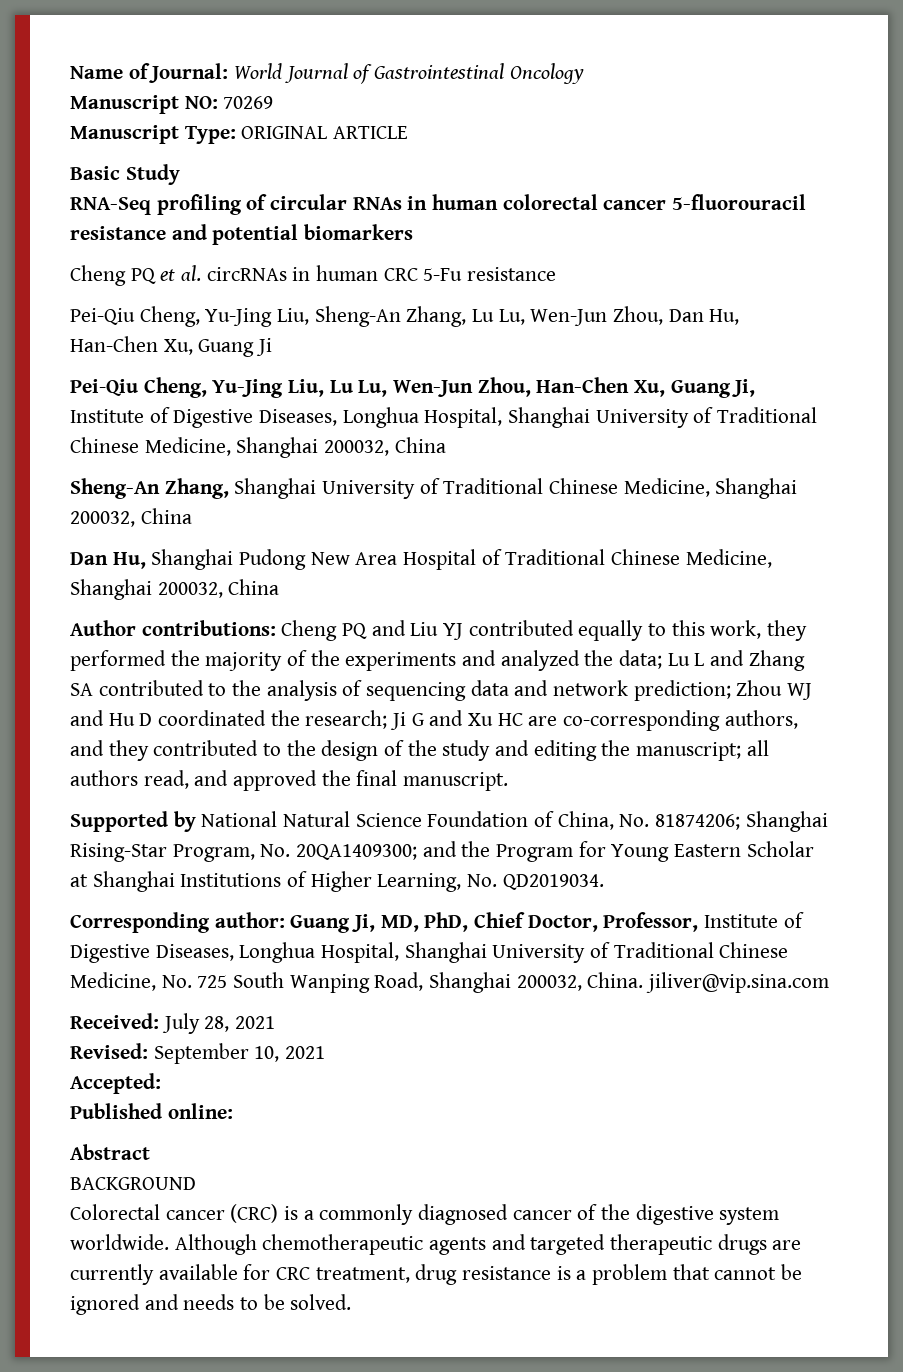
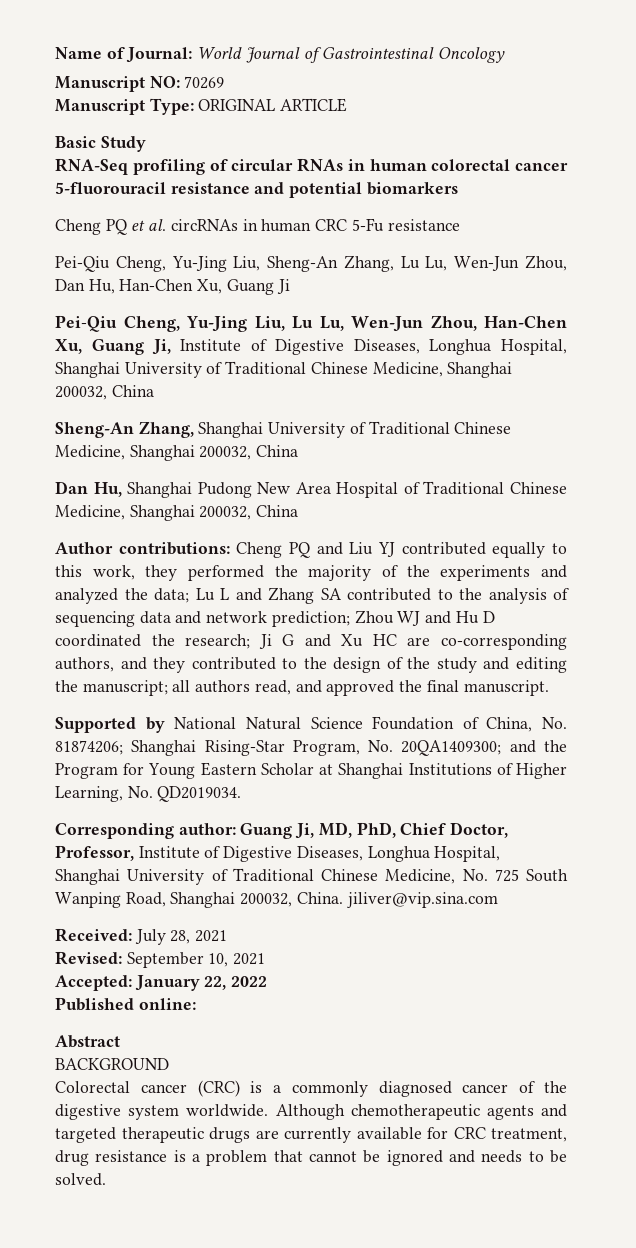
(161, 1083) none -> [134,975,268,991] January 22, 2022

